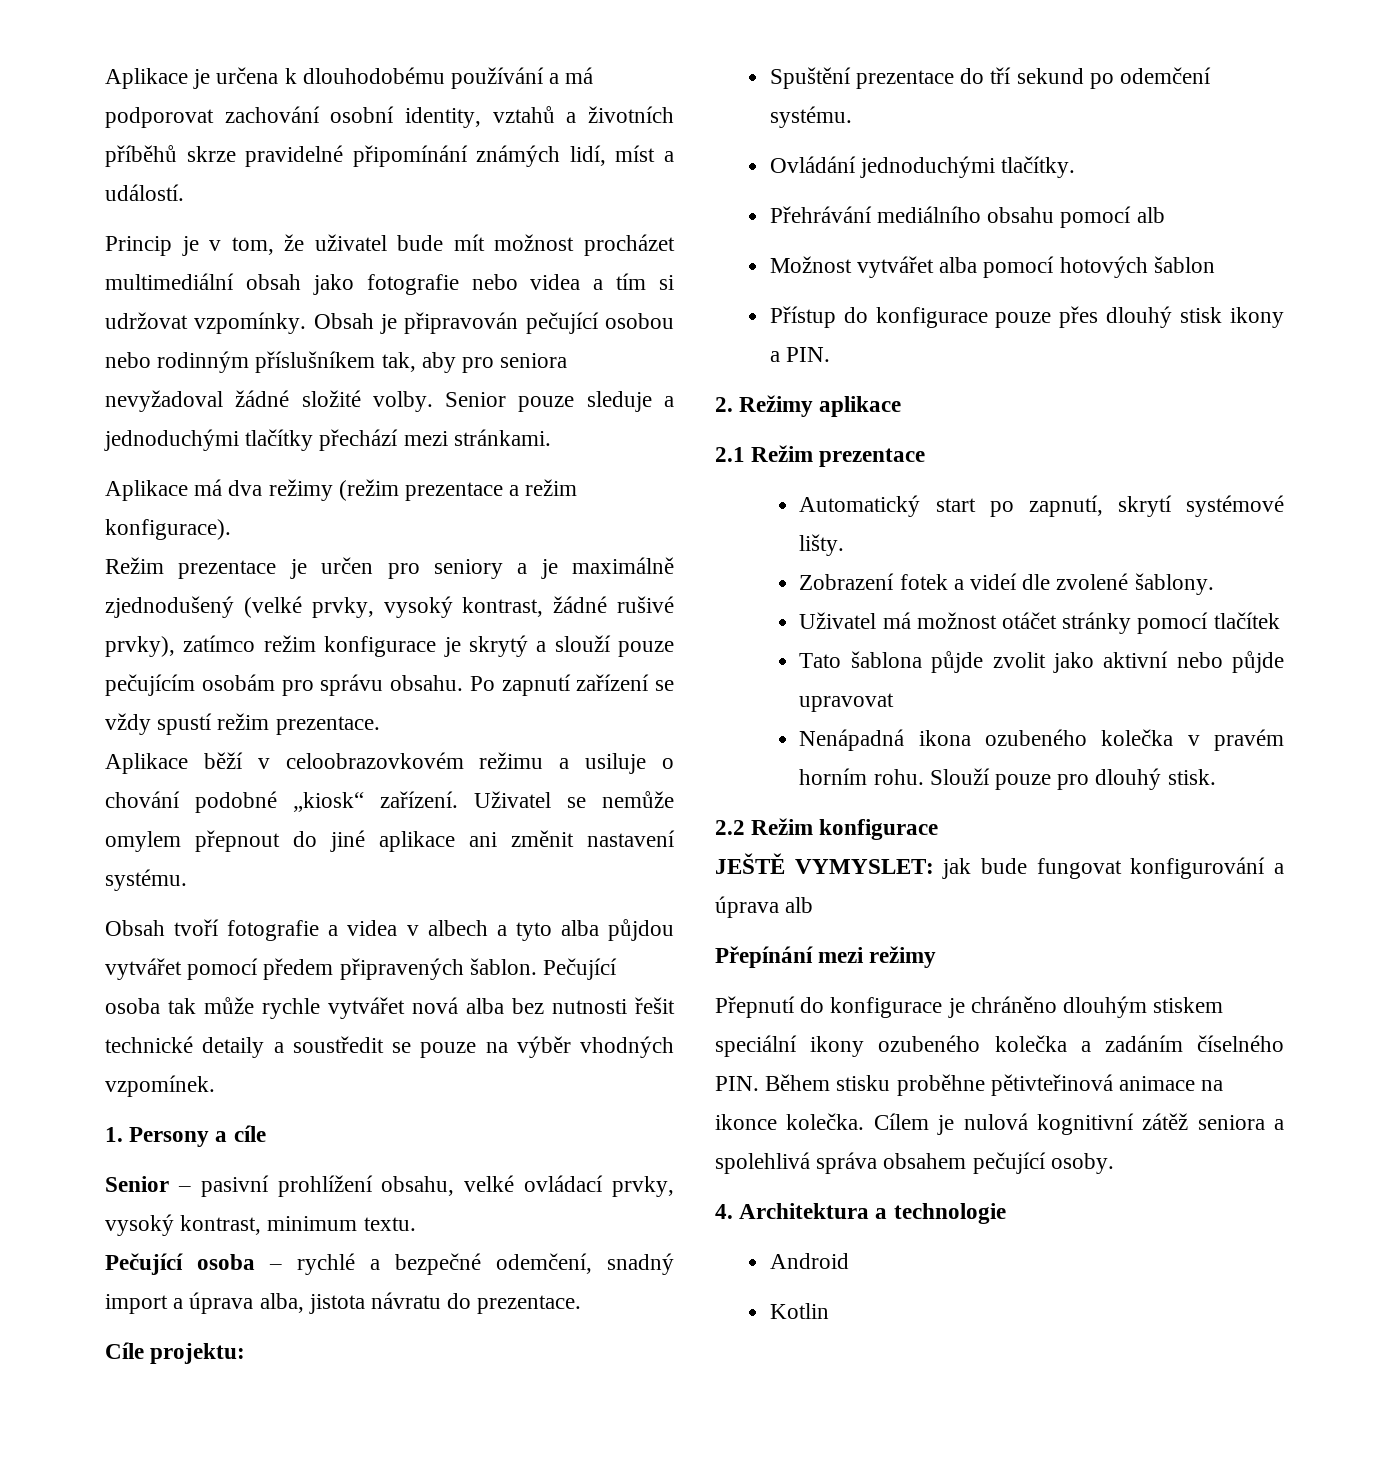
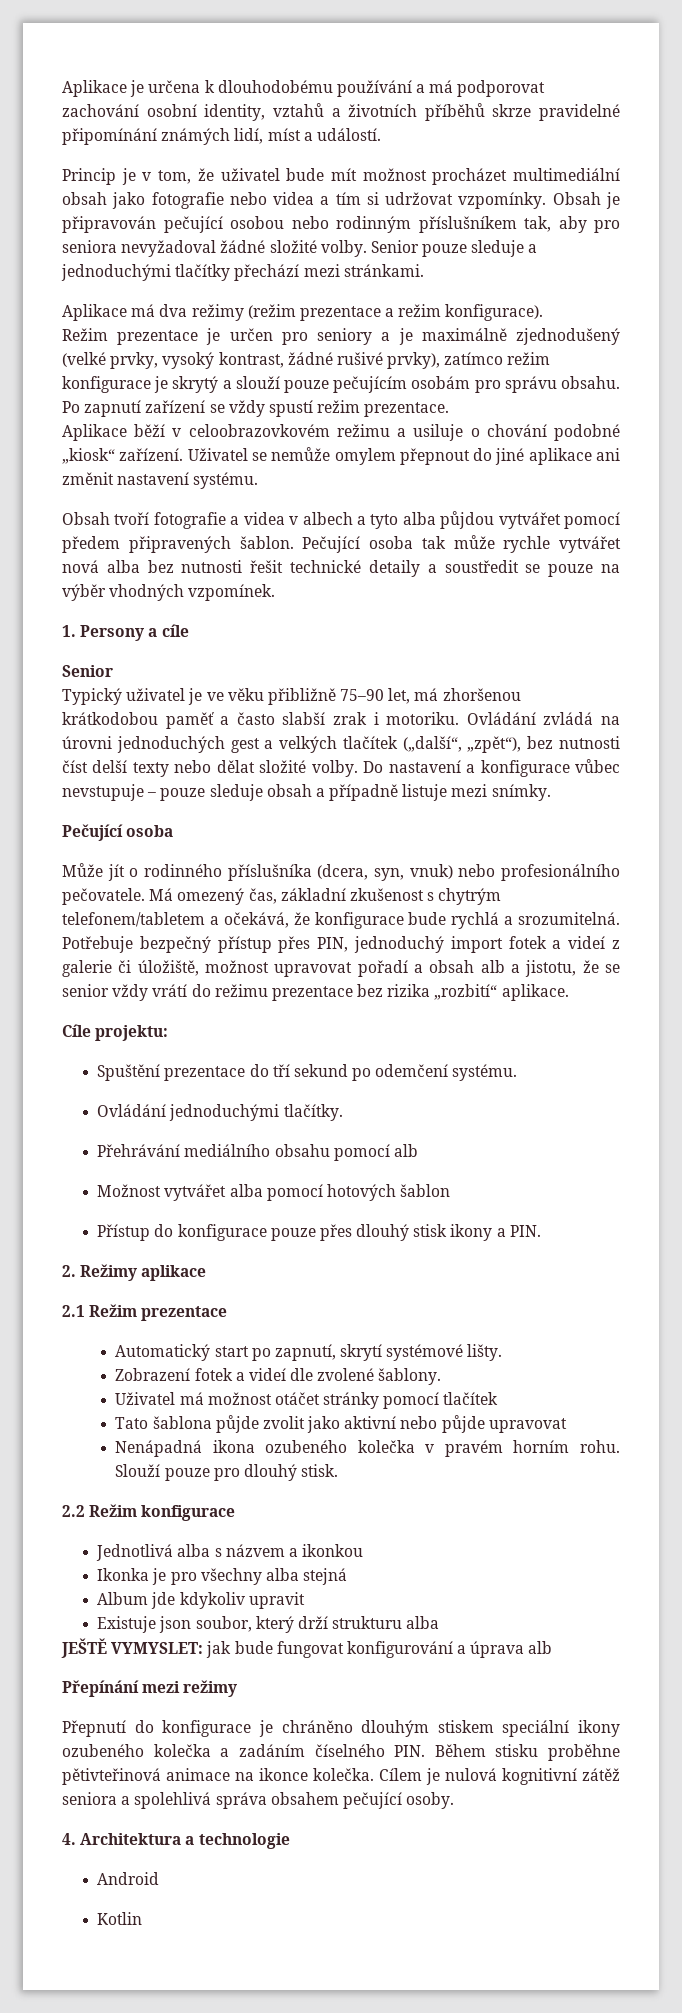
[177,1175,674,1197] [105,1214,416,1236] [105,1253,674,1275] [105,1292,582,1314] – pasivní prohlížení obsahu, velké ovládací prvky, vysoký kontrast, minimum textu. // Pečující osoba – rychlé a bezpečné odemčení, snadný import a úprava alba, jistota návratu do prezentace. -> [62,688,521,705] [62,712,621,729] [62,736,620,753] [62,759,620,777] [62,784,551,801] [62,824,174,841] [62,863,621,881] [62,888,502,905] [62,912,620,929] [62,936,620,953] [62,960,620,977] [62,984,569,1001] // Typický uživatel je ve věku přibližně 75–90 let, má zhoršenou krátkodobou paměť a často slabší zrak i motoriku. Ovládání zvládá na úrovni jednoduchých gest a velkých tlačítek („další“, „zpět“), bez nutnosti číst delší texty nebo dělat složité volby. Do nastavení a konfigurace vůbec nevstupuje – pouze sleduje obsah a případně listuje mezi snímky. // Pečující osoba // Může jít o rodinného příslušníka (dcera, syn, vnuk) nebo profesionálního pečovatele. Má omezený čas, základní zkušenost s chytrým telefonem/tabletem a očekává, že konfigurace bude rychlá a srozumitelná. Potřebuje bezpečný přístup přes PIN, jednoduchý import fotek a videí z galerie či úložiště, možnost upravovat pořadí a obsah alb a jistotu, že se senior vždy vrátí do režimu prezentace bez rizika „rozbití“ aplikace.
(939, 829) none -> [96,1544,364,1561] [97,1568,348,1585] [97,1592,305,1609] [97,1616,440,1633] // Jednotlivá alba s názvem a ikonkou // Ikonka je pro všechny alba stejná // Album jde kdykoliv upravit // Existuje json soubor, který drží strukturu alba

